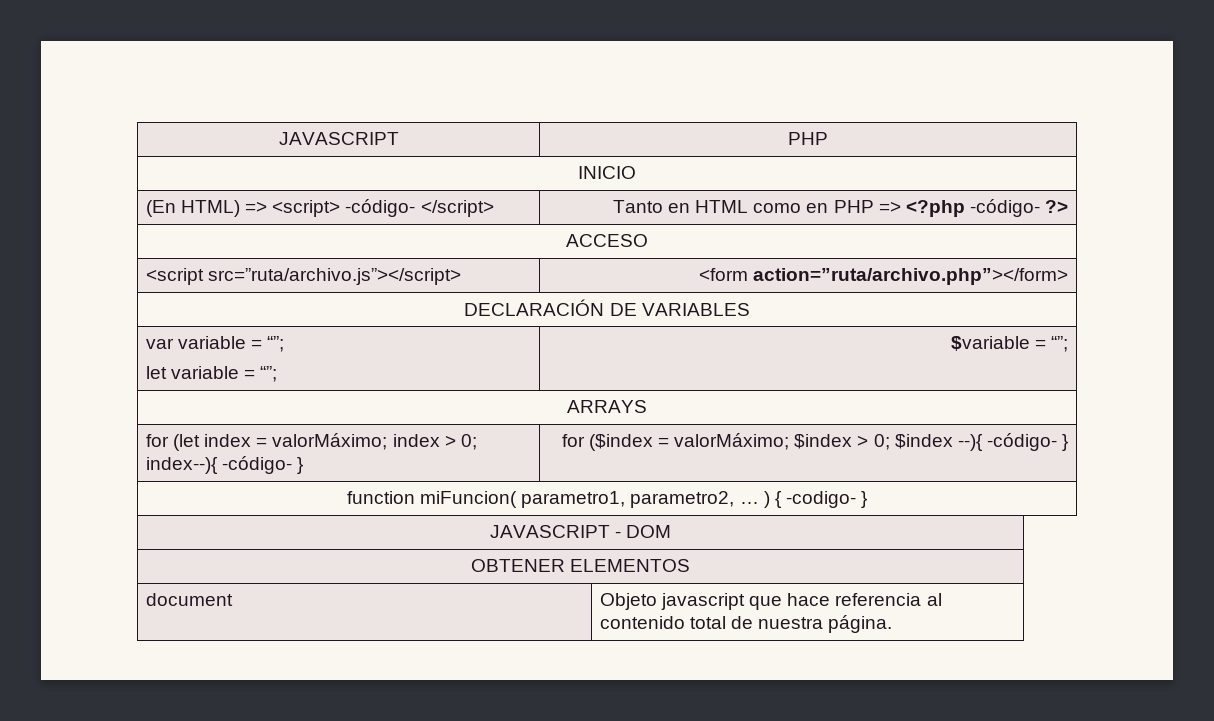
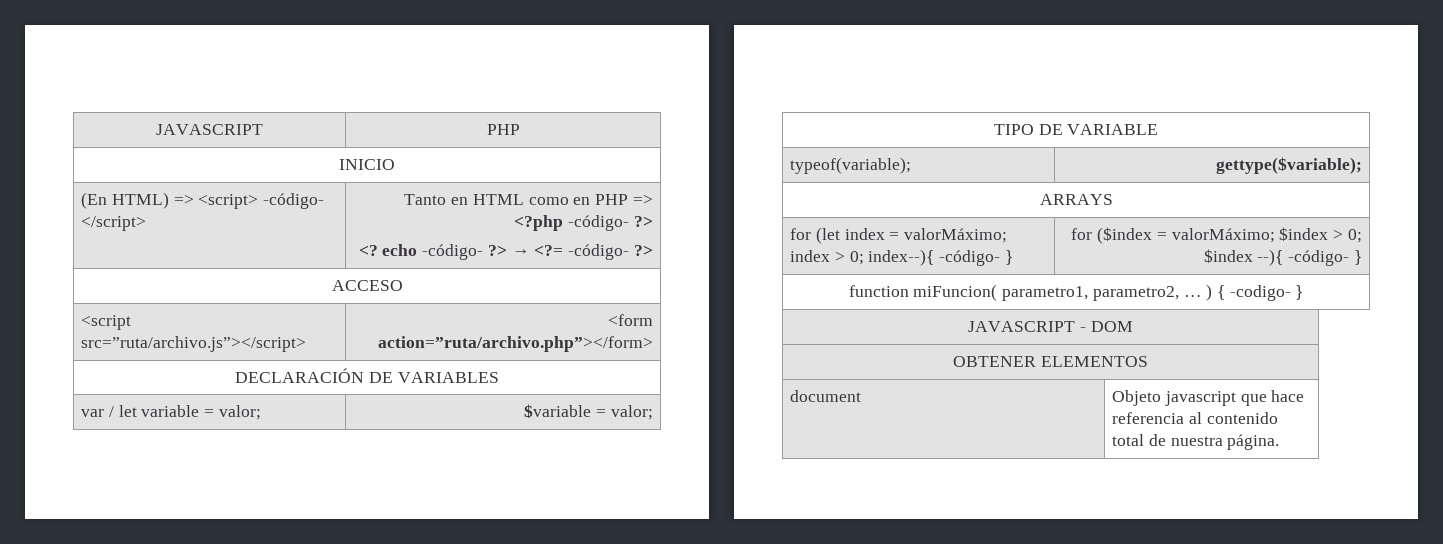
(1069, 206) none -> [358,244,653,260] // <? echo -código- ?> → <?= -código- ?>
[178,336,285,352] variable = “”; // -> [108,406,114,417] /
[260,366,278,382] “”; -> [218,405,261,420] valor;
[1051,336,1069,352] “”; -> [610,405,653,420] [993,124,1159,135] [790,157,912,174] [1215,157,1362,174] valor; // TIPO DE VARIABLE // typeof(variable); | gettype($variable);

